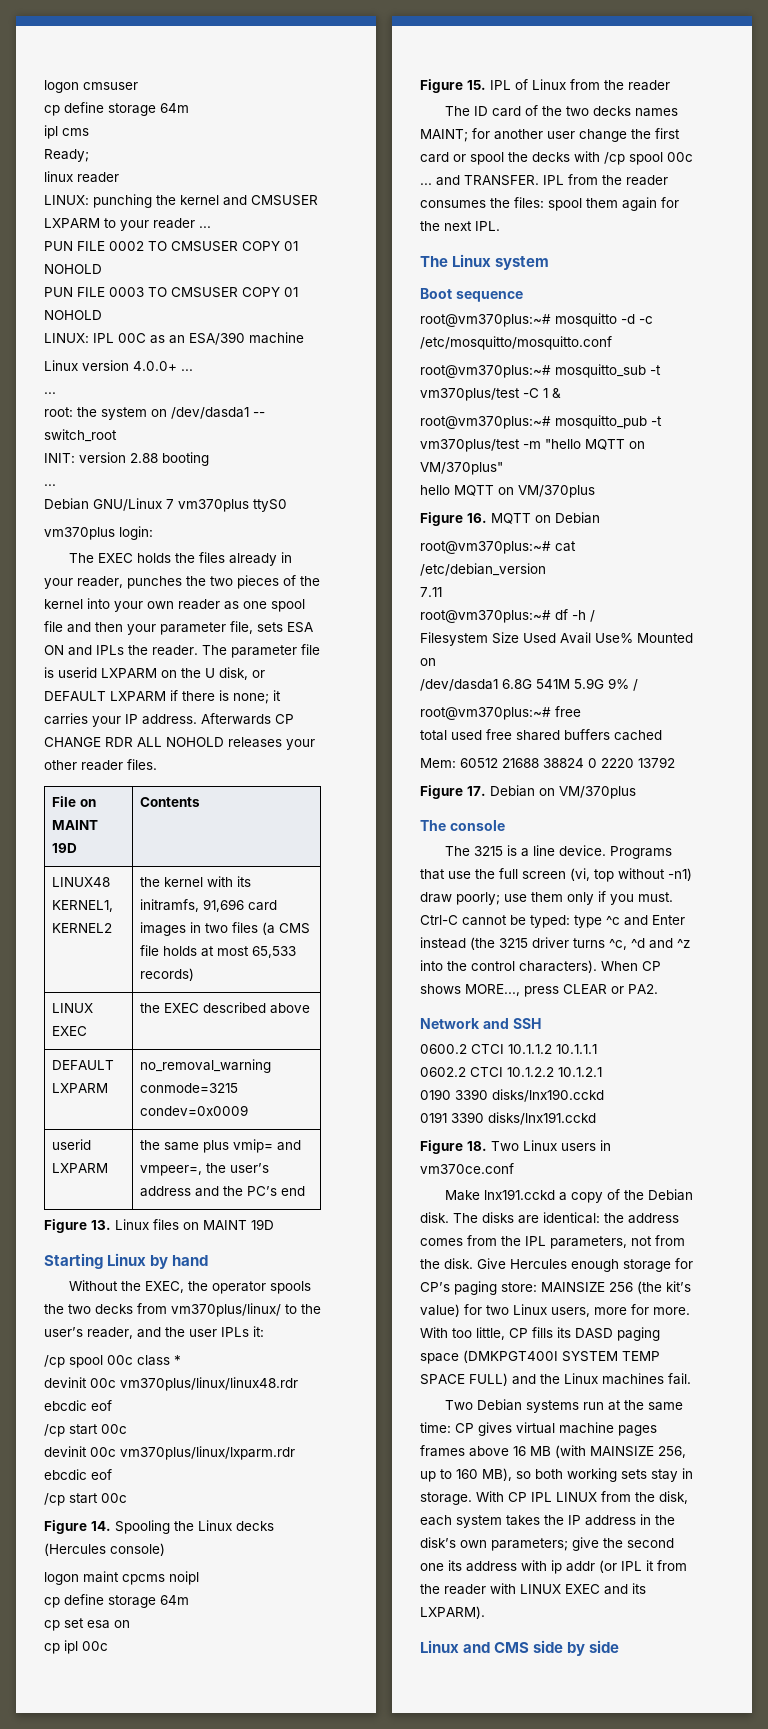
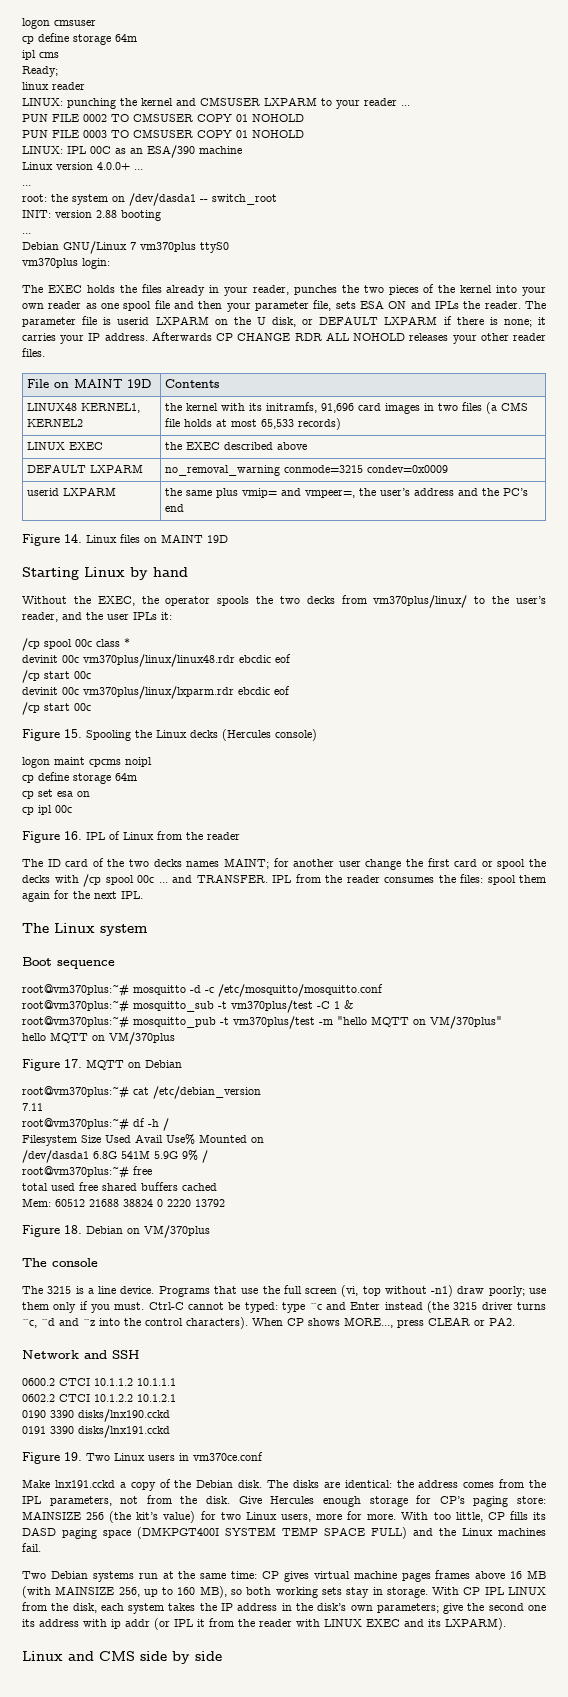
[91,1220,111,1230] 13. -> [64,534,82,543] 14.
[91,1521,111,1531] 14. -> [64,729,82,738] 15.
[467,80,486,90] 15. -> [64,831,82,840] 16.
[467,513,487,523] 16. -> [64,1059,82,1068] 17.
[467,786,486,796] 17. -> [64,1225,82,1234] 18.
[467,1141,487,1151] 18. -> [64,1452,82,1461] 19.

